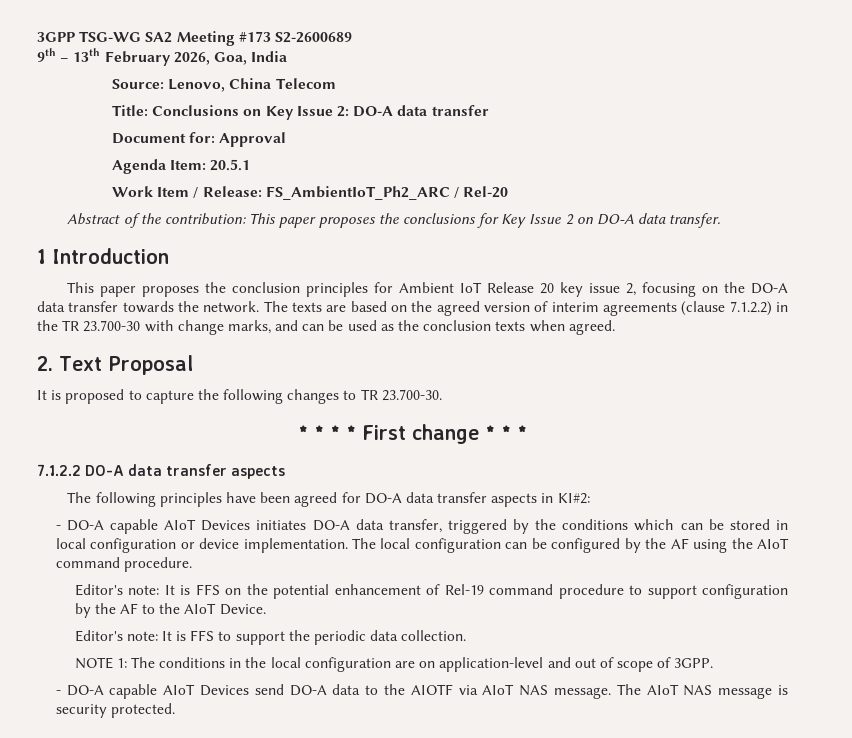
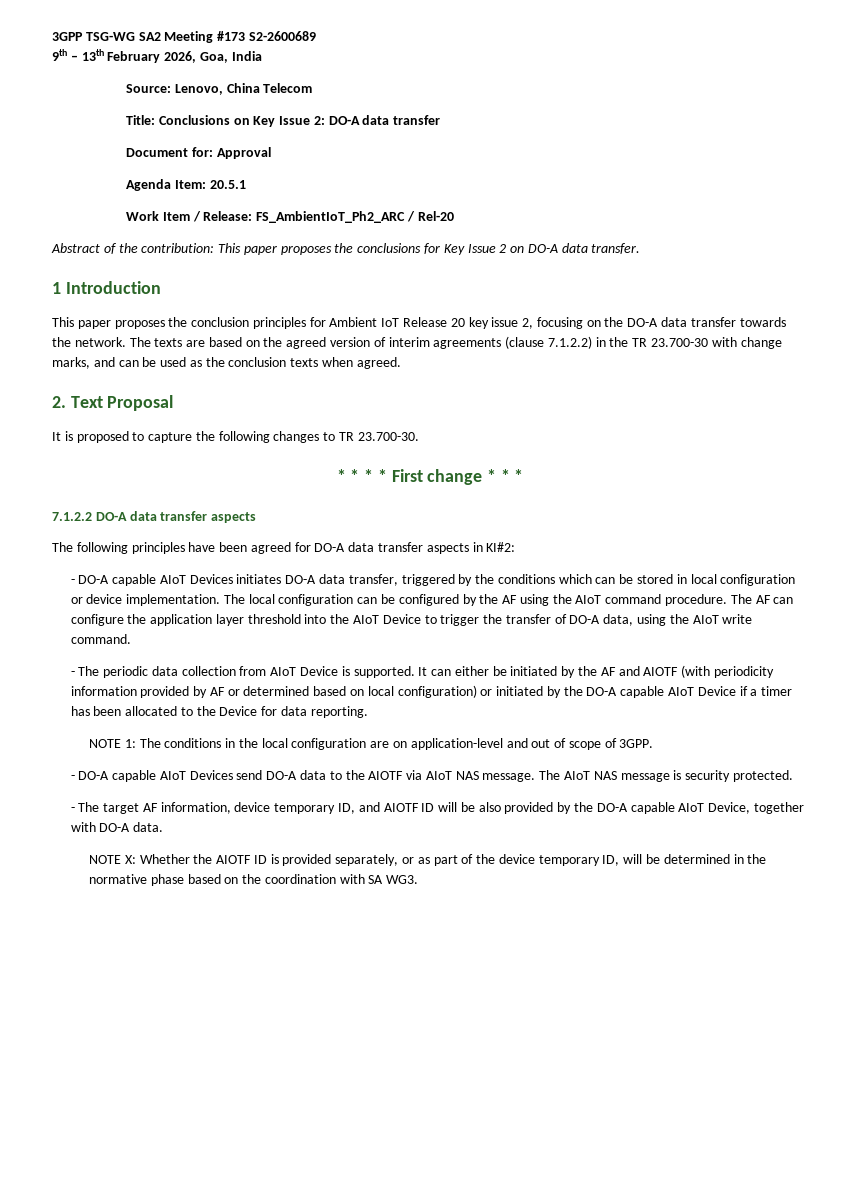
[74,584,788,599] [74,603,266,618] [74,630,467,645] // Editor's note: It is FFS on the potential enhancement of Rel-19 command procedure to support configuration by the AF to the AIoT Device. // Editor's note: It is FFS to support the periodic data collection. -> [730,594,794,604] [70,614,753,626] [70,634,131,644] [70,665,774,678] [70,685,793,698] [70,706,368,718] The AF can configure the application layer threshold into the AIoT Device to trigger the transfer of DO-A data, using the AIoT write command. // - The periodic data collection from AIoT Device is supported. It can either be initiated by the AF and AIOTF (with periodicity information provided by AF or determined based on local configuration) or initiated by the DO-A capable AIoT Device if a timer has been allocated to the Device for data reporting.
(175, 710) none -> [70,802,804,814] [70,822,164,832] [89,854,767,866] [89,874,419,886] // - The target AF information, device temporary ID, and AIOTF ID will be also provided by the DO-A capable AIoT Device, together with DO-A data. // NOTE X: Whether the AIOTF ID is provided separately, or as part of the device temporary ID, will be determined in the normative phase based on the coordination with SA WG3.

